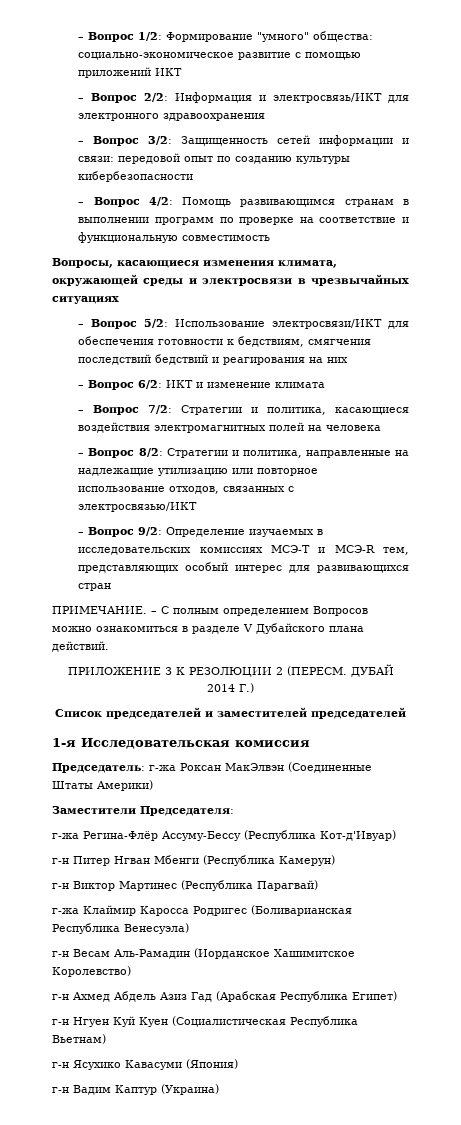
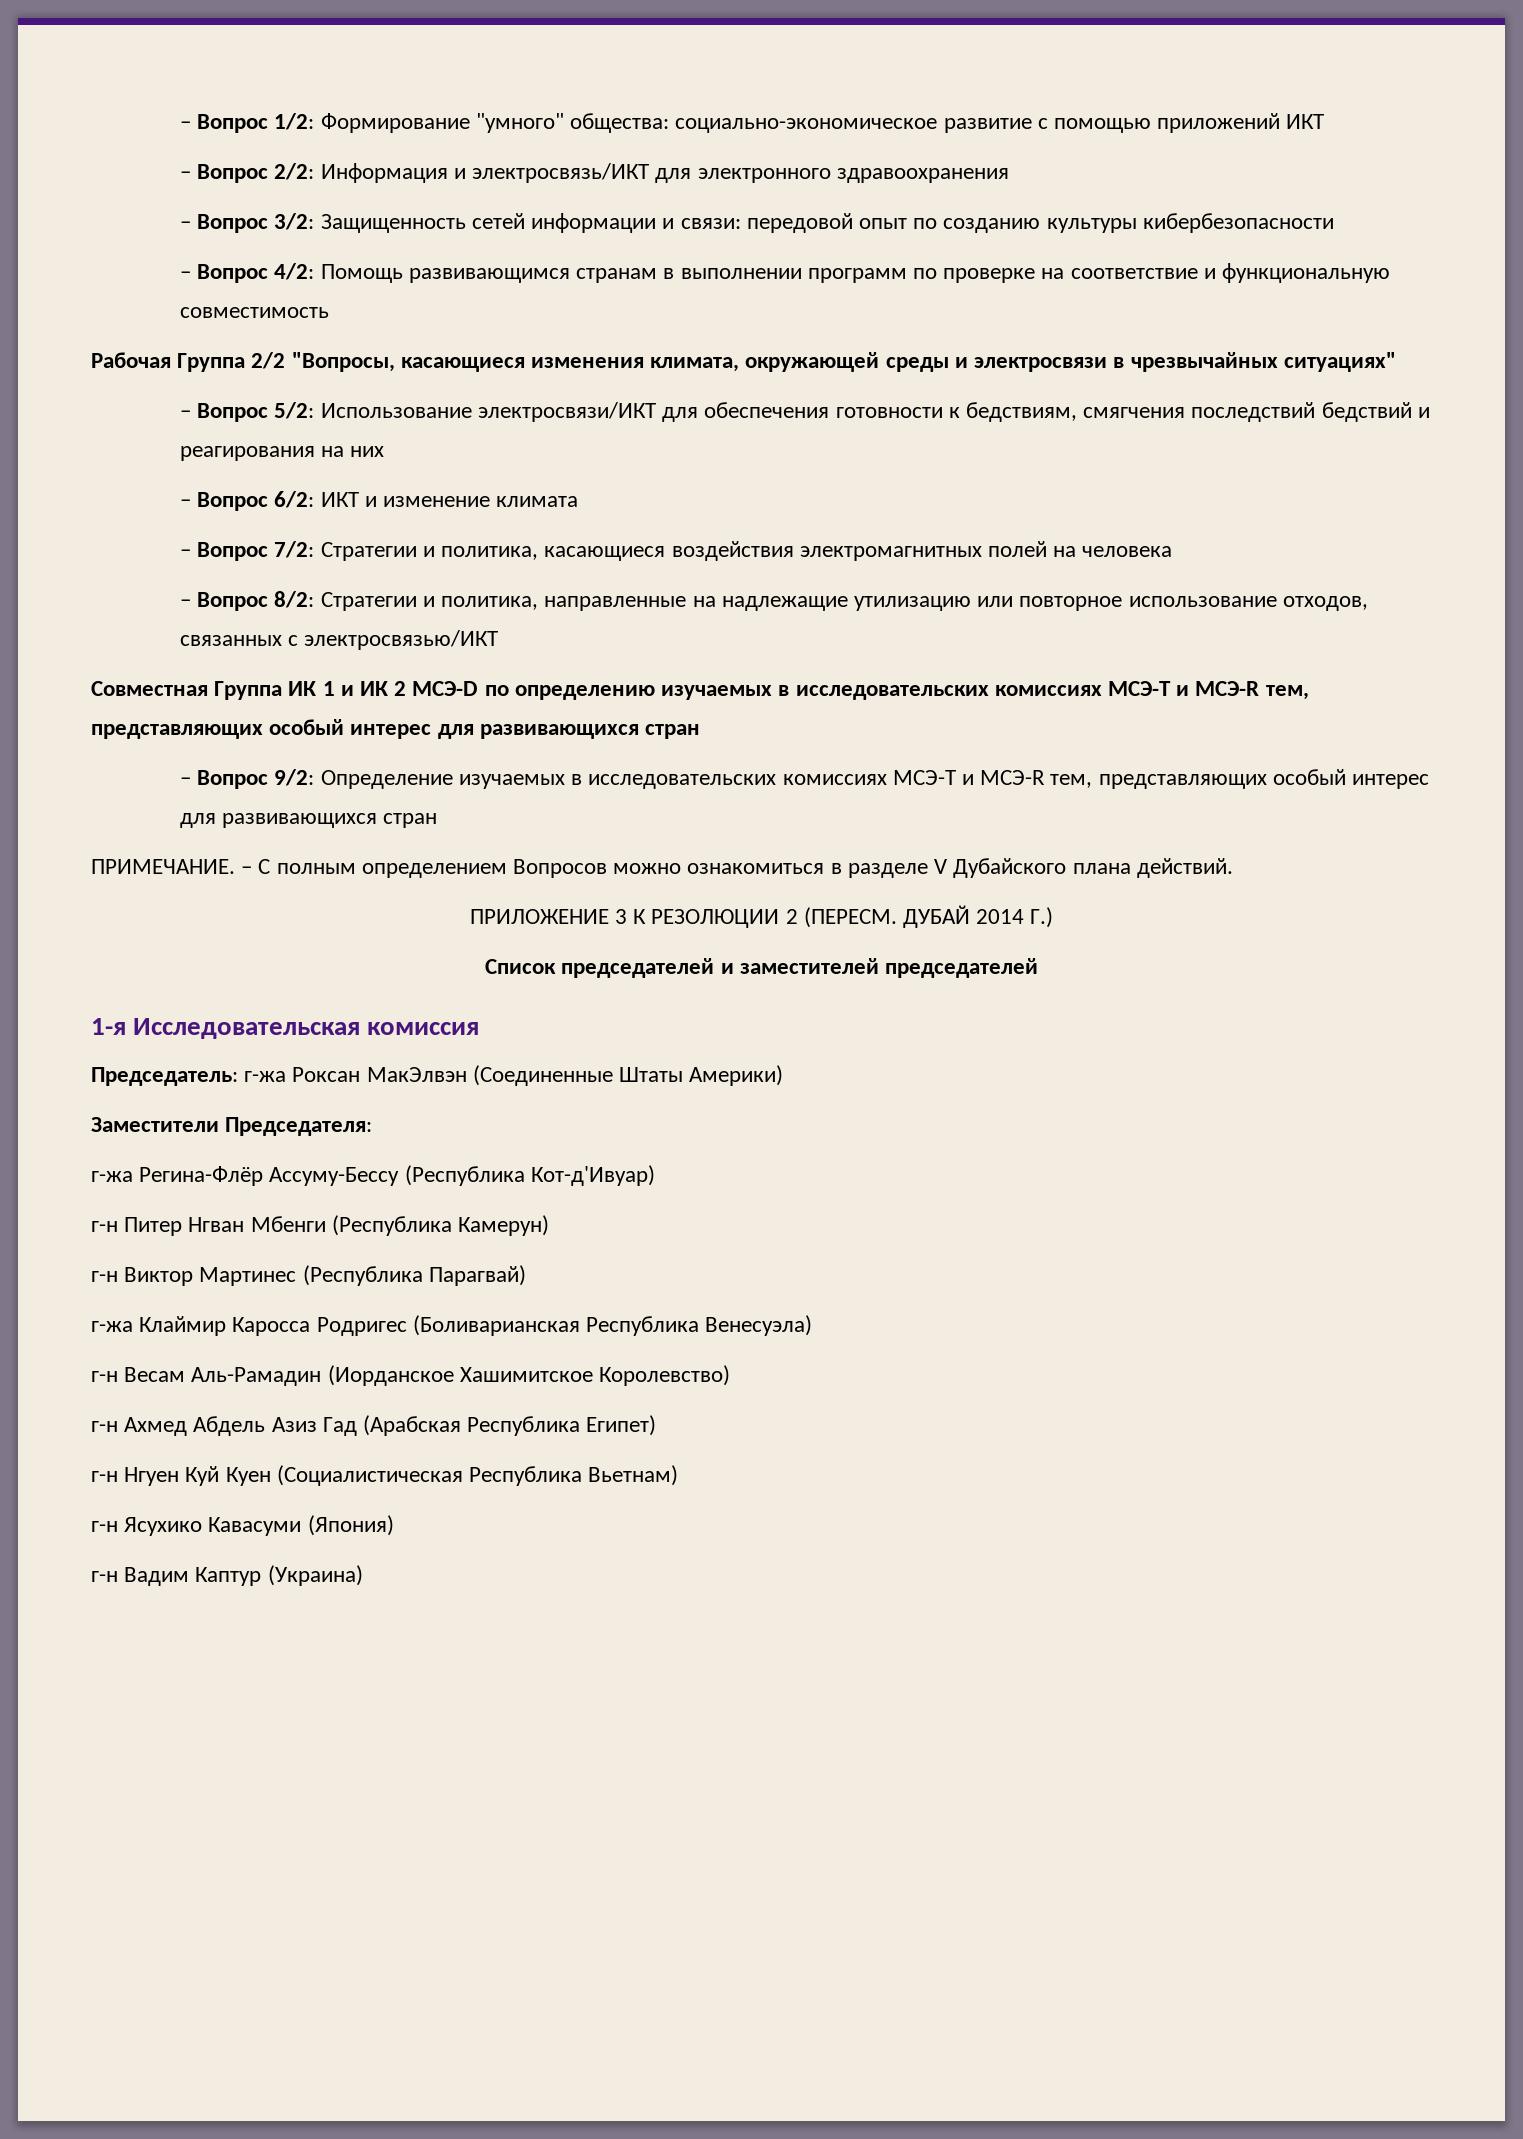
[52,258,113,268] Вопросы, -> [91,352,395,372] Рабочая Группа 2/2 "Вопросы,
[52,296,119,304] ситуациях -> [1283,352,1396,372] ситуациях"
(198, 507) none -> [91,681,1309,700] [91,719,701,739] // Совместная Группа ИК 1 и ИК 2 МСЭ-D по определению изучаемых в исследовательских комиссиях МСЭ-Т и МСЭ-R тем, представляющих особый интерес для развивающихся стран

